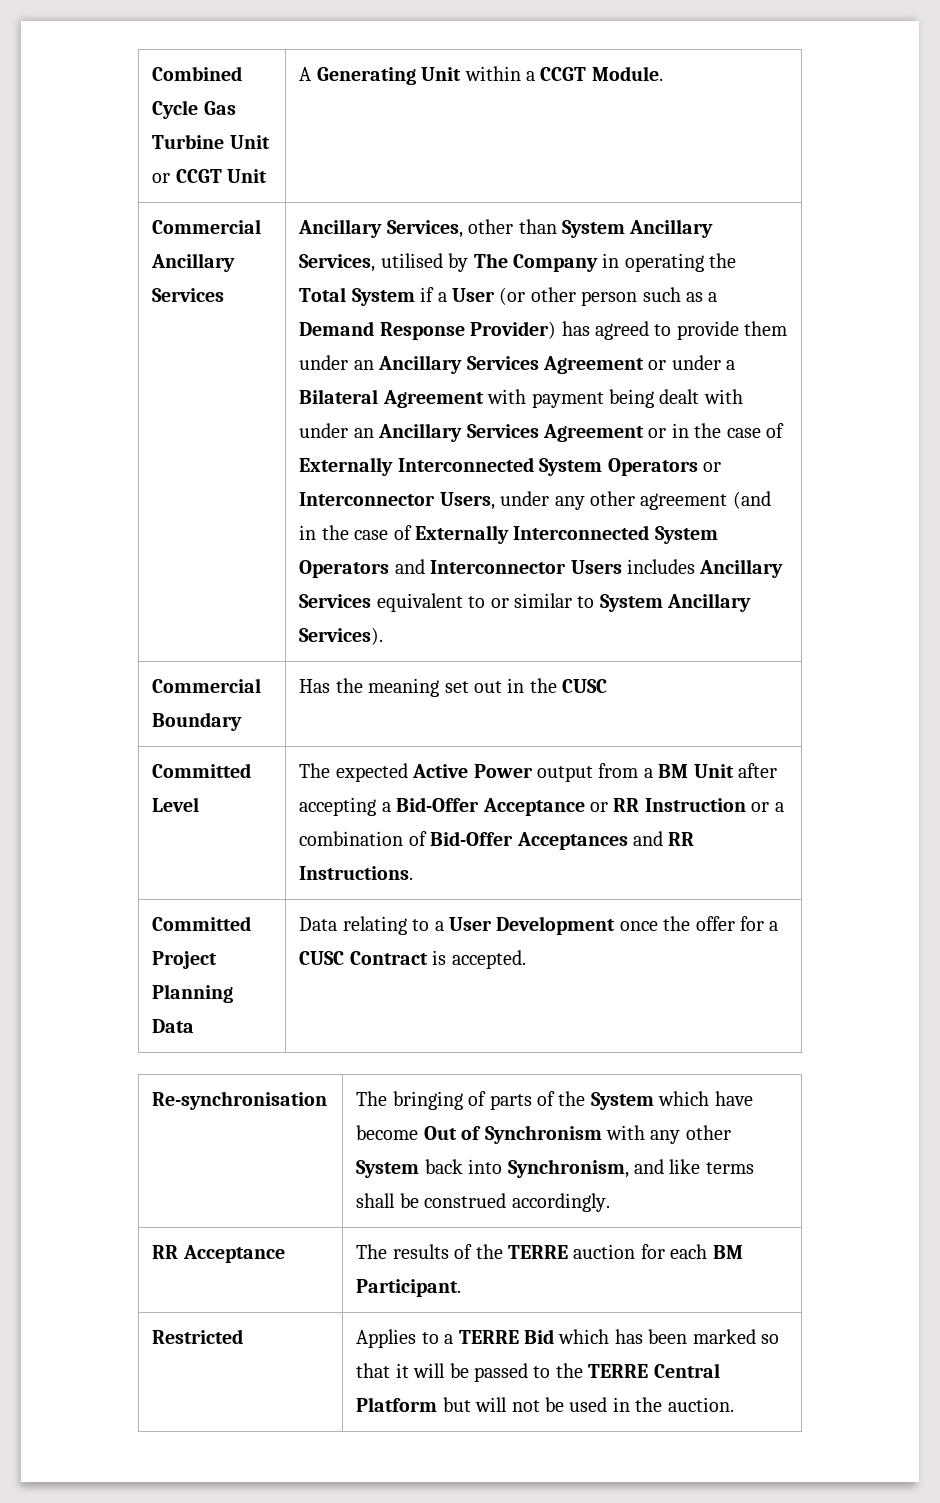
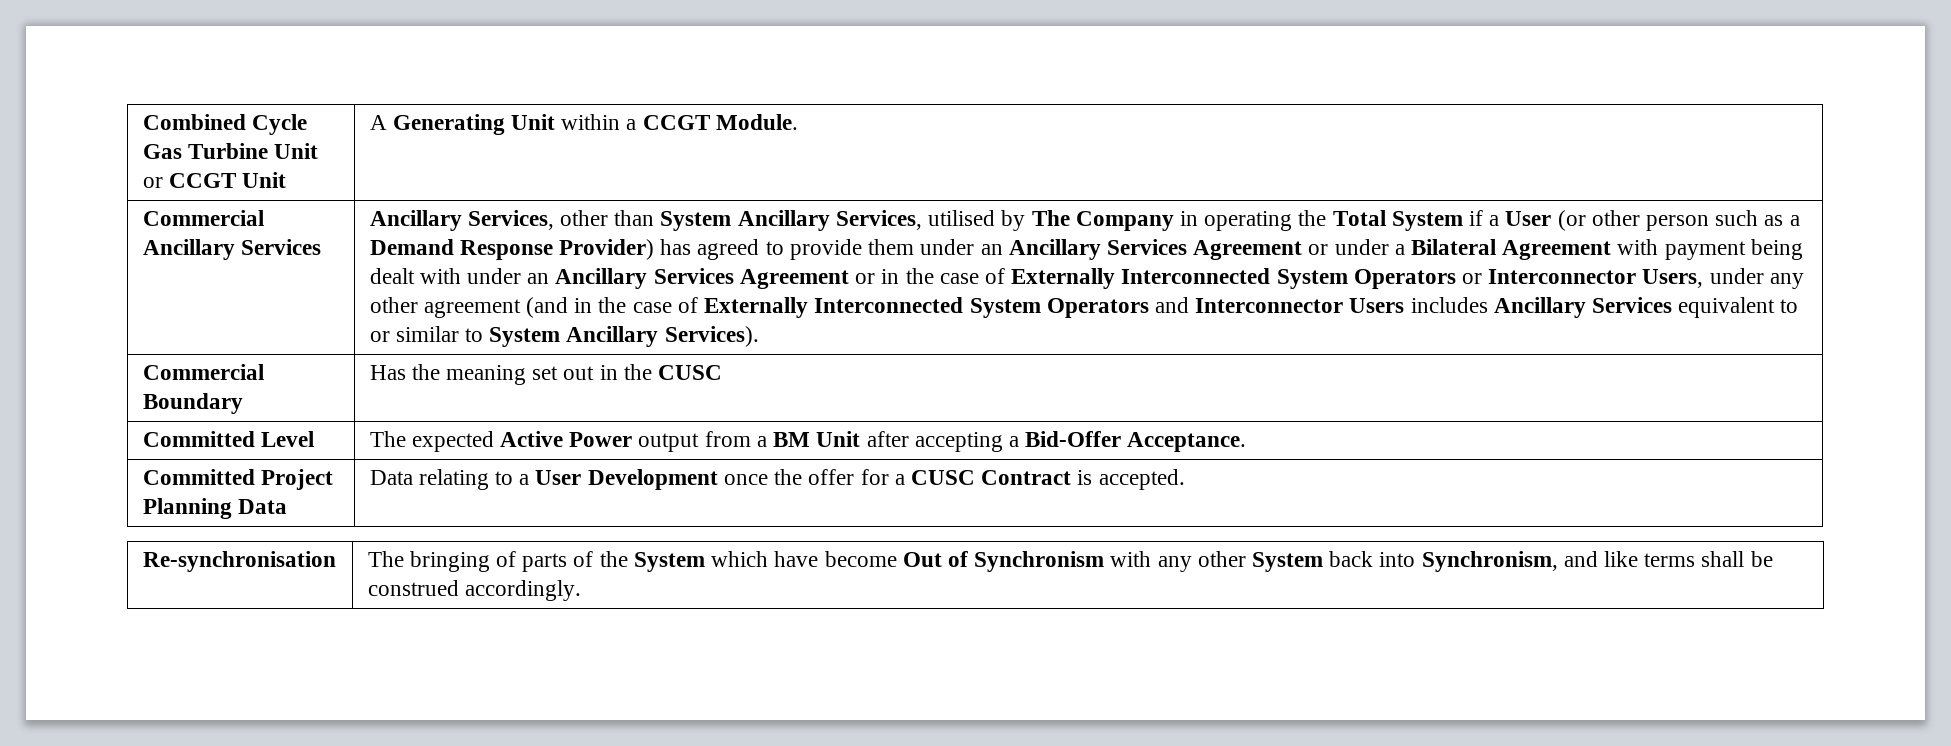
[482,798,784,816] [299,831,695,850] [299,866,414,880] Acceptance or RR Instruction or a combination of Bid-Offer Acceptances and RR Instructions. -> [1127,432,1247,452] Acceptance.
[152,1245,285,1263] [356,1244,743,1259] [356,1279,462,1297] [152,1329,244,1344] [356,1329,779,1348] [356,1363,720,1382] [356,1397,734,1412] // RR Acceptance | The results of the TERRE auction for each BM Participant. // Restricted | Applies to a TERRE Bid which has been marked so that it will be passed to the TERRE Central Platform but will not be used in the auction. -> (581, 590) none

